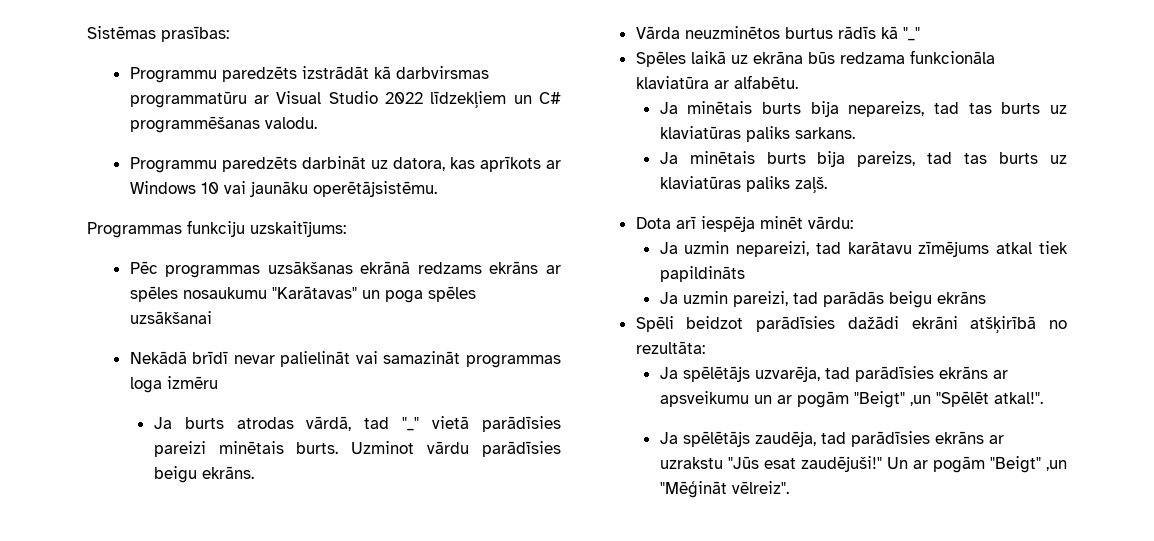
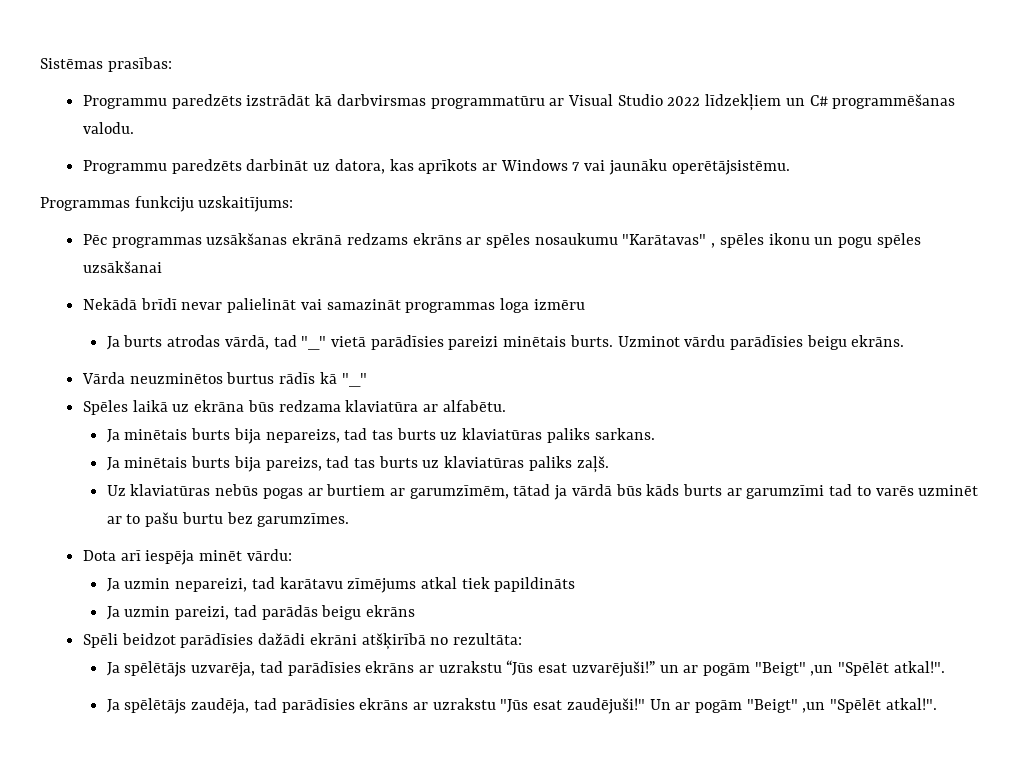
[200,182,219,194] 10 -> [572,162,581,171] 7
[361,290,423,303] un poga -> [711,233,873,248] , spēles ikonu un pogu
[909,50,995,64] funkcionāla -> (341, 406) none
(827, 185) none -> [106,484,979,500] [106,512,350,527] // Uz klaviatūras nebūs pogas ar burtiem ar garumzīmēm, tātad ja vārdā būs kāds burts ar garumzīmi tad to varēs uzminēt ar to pašu burtu bez garumzīmes.
[659,391,749,407] apsveikumu -> [438,660,655,677] uzrakstu “Jūs esat uzvarējuši!”
[659,481,789,498] "Mēģināt vēlreiz". -> [830,698,937,713] "Spēlēt atkal!".

